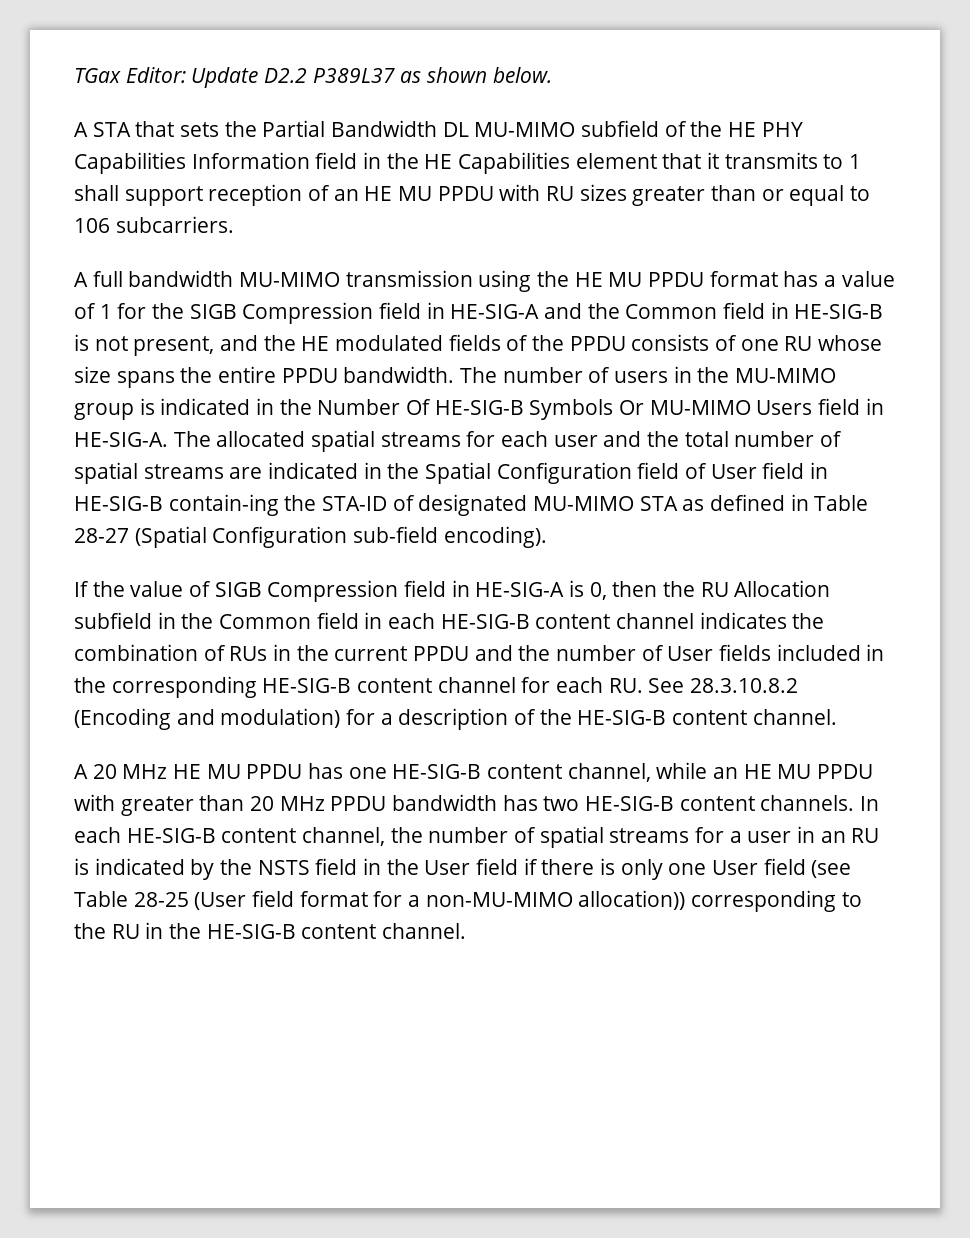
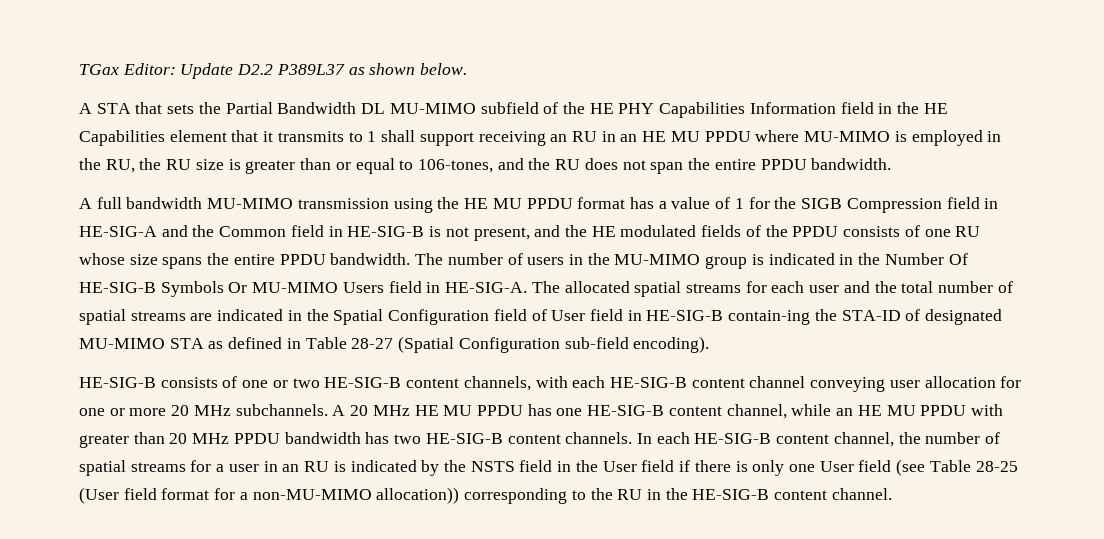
[208,184,627,206] reception of an HE MU PPDU with RU sizes -> [478,130,1002,146] [79,158,241,173] receiving an RU in an HE MU PPDU where MU-MIMO is employed in the RU, the RU size is
[74,216,234,233] 106 subcarriers. -> [417,158,892,174] 106-tones, and the RU does not span the entire PPDU bandwidth.
[74,580,831,602] [74,612,825,629] [74,644,885,661] [74,676,799,698] [74,708,837,730] If the value of SIGB Compression field in HE-SIG-A is 0, then the RU Allocation subfield in the Common field in each HE-SIG-B content channel indicates the combination of RUs in the current PPDU and the number of User fields included in the corresponding HE-SIG-B content channel for each RU. See 28.3.10.8.2 (Encoding and modulation) for a description of the HE-SIG-B content channel. // -> [79,376,1022,392] [79,404,328,416] HE-SIG-B consists of one or two HE-SIG-B content channels, with each HE-SIG-B content channel conveying user allocation for one or more 20 MHz subchannels.

